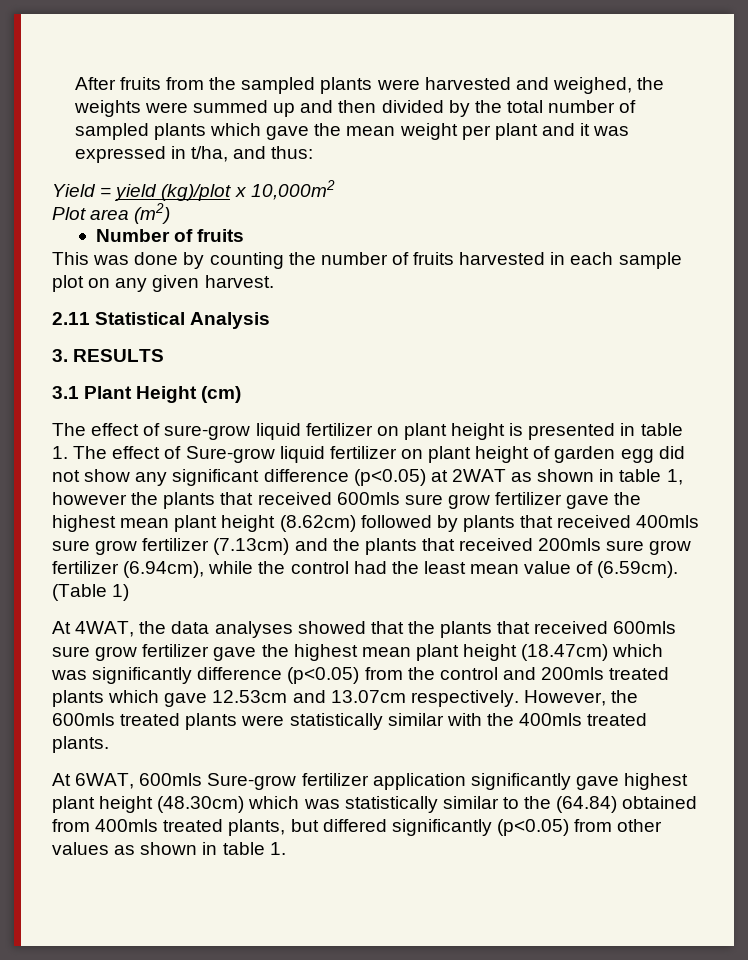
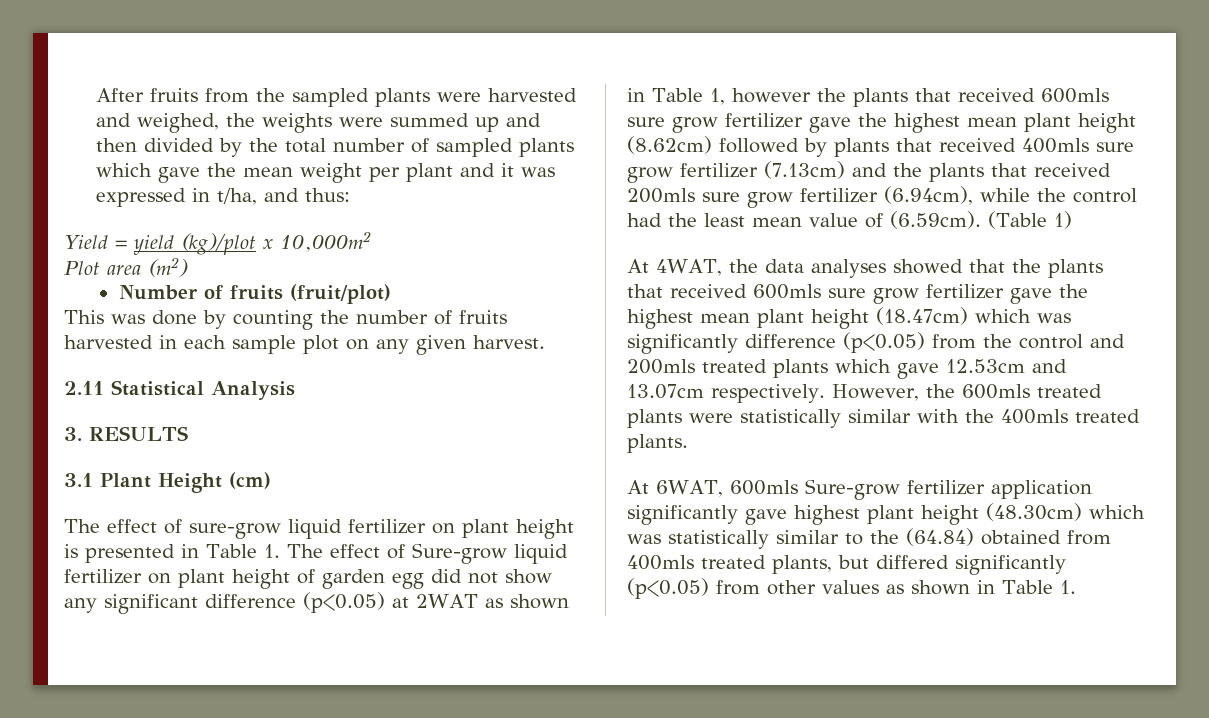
(244, 235) none -> [289,284,391,304] (fruit/plot)
[640,423,683,436] table -> [206,544,257,558] Table
[619,469,662,482] table -> [652,88,703,102] Table
[222,842,265,855] table -> [1002,580,1053,594] Table

